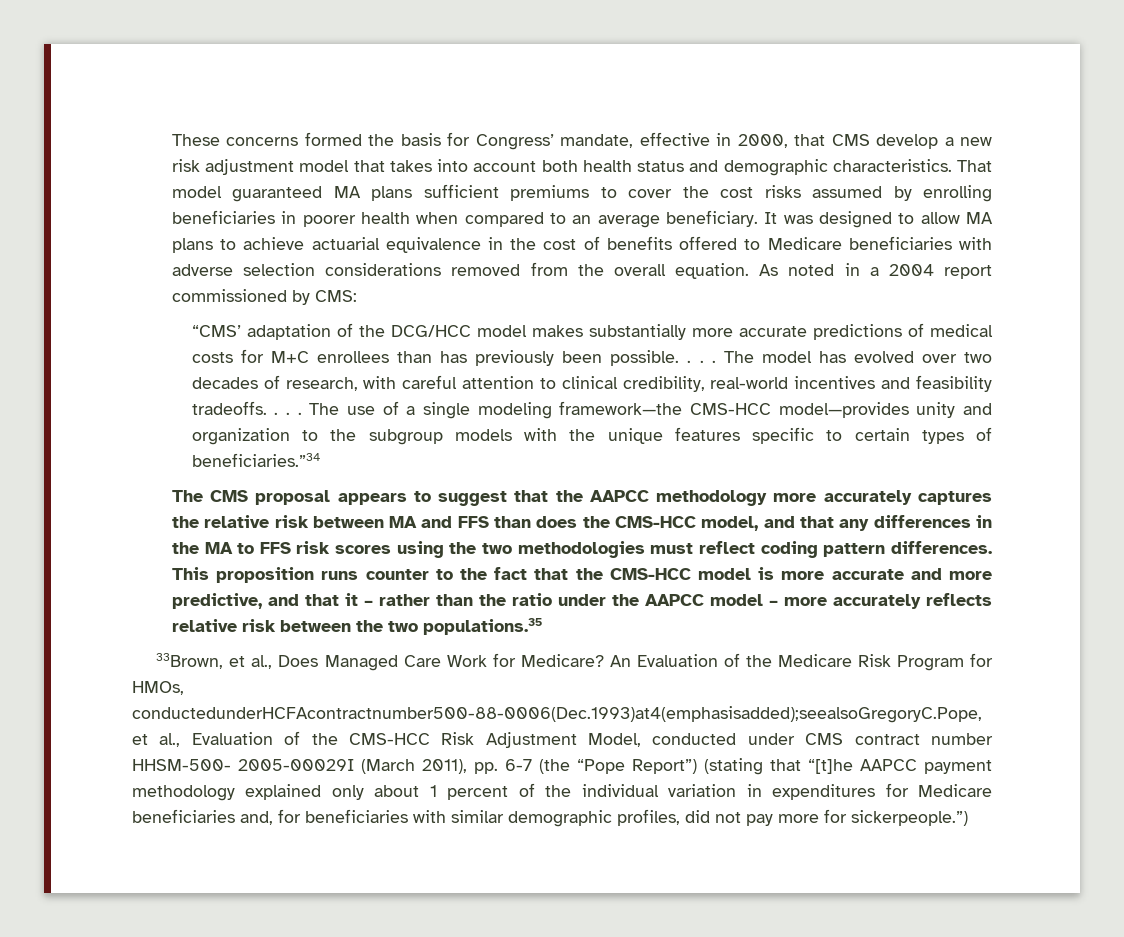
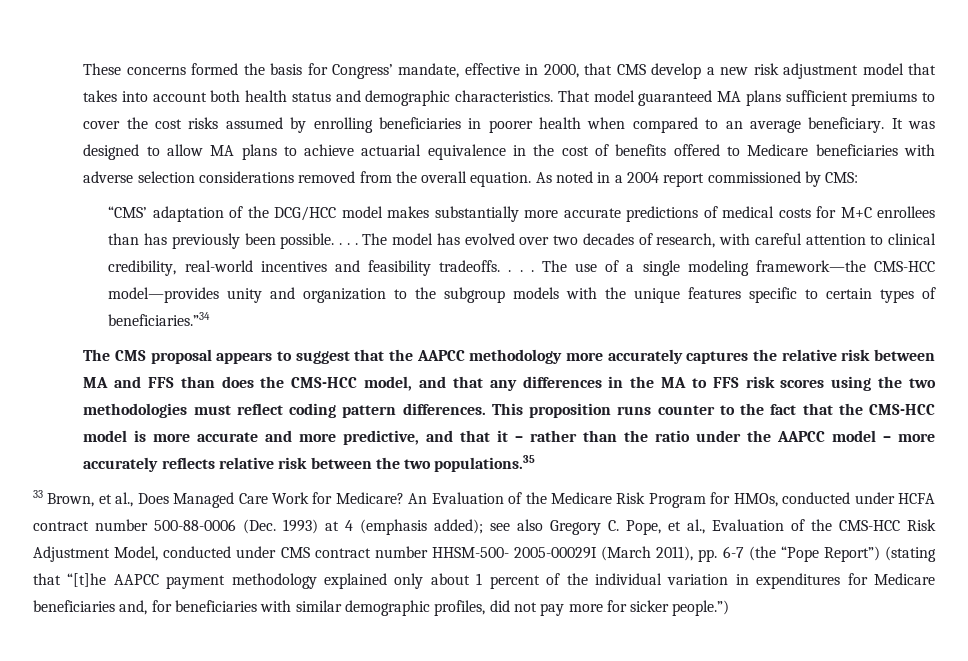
[156,653,224,669] 33Brown, -> [33,490,95,507] 33 Brown,
[132,706,982,723] conductedunderHCFAcontractnumber500-88-0006(Dec.1993)at4(emphasisadded);seealsoGregoryC.Pope, -> [782,492,936,504] [33,519,661,535] conducted under HCFA contract number 500-88-0006 (Dec. 1993) at 4 (emphasis added); see also Gregory C. Pope,
[851,810,968,826] sickerpeople.”) -> [630,600,730,616] sicker people.”)

